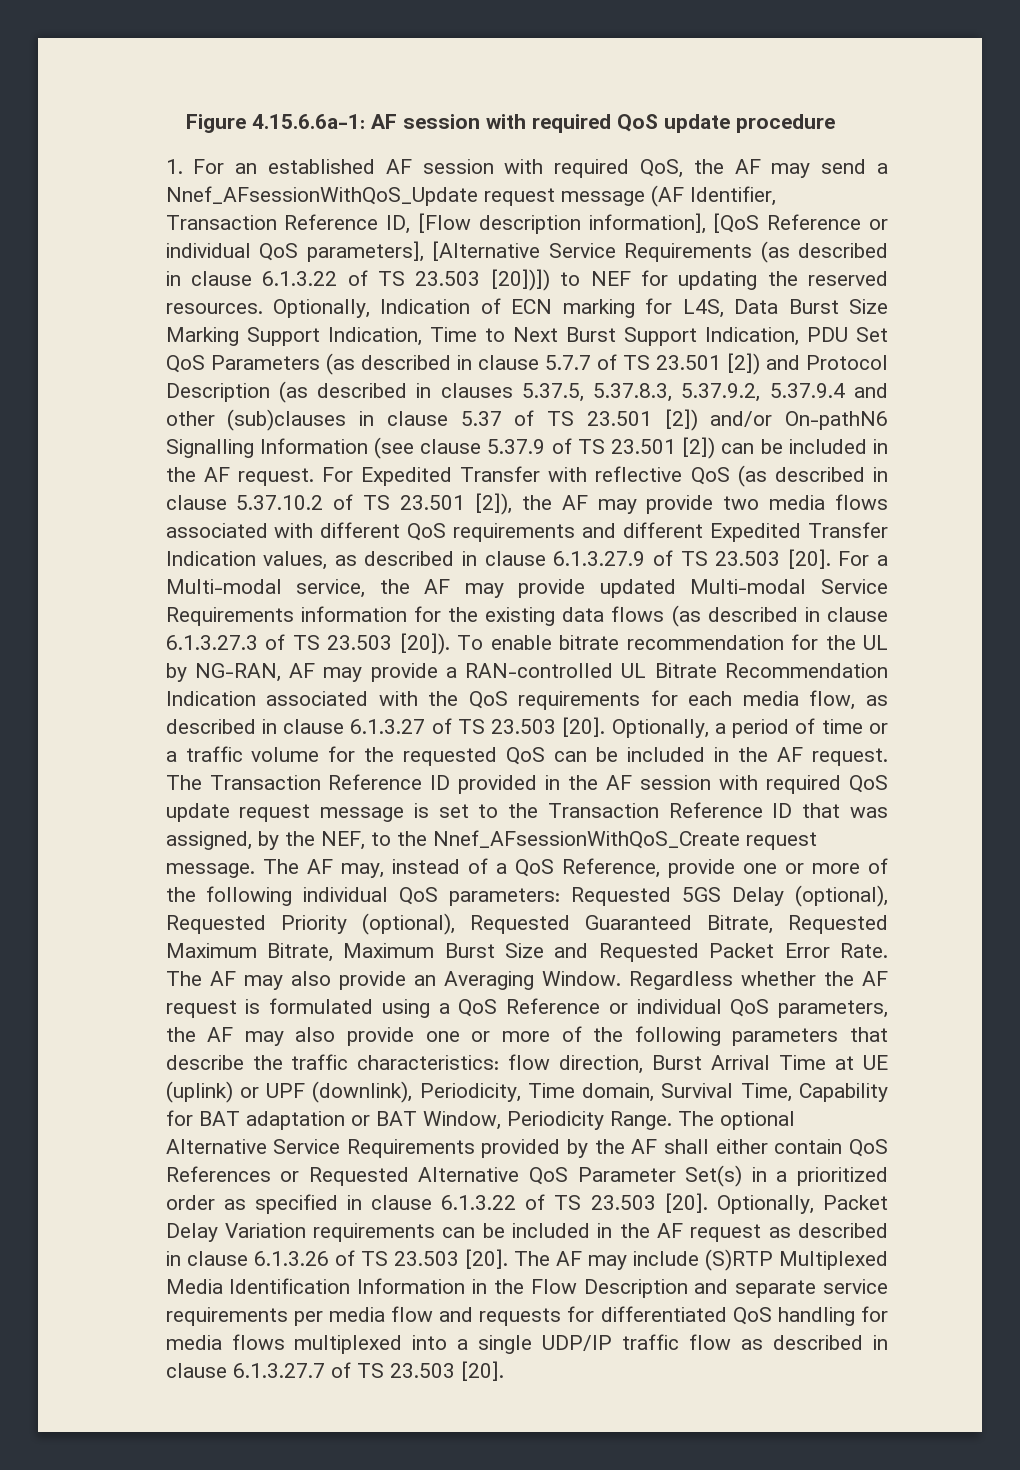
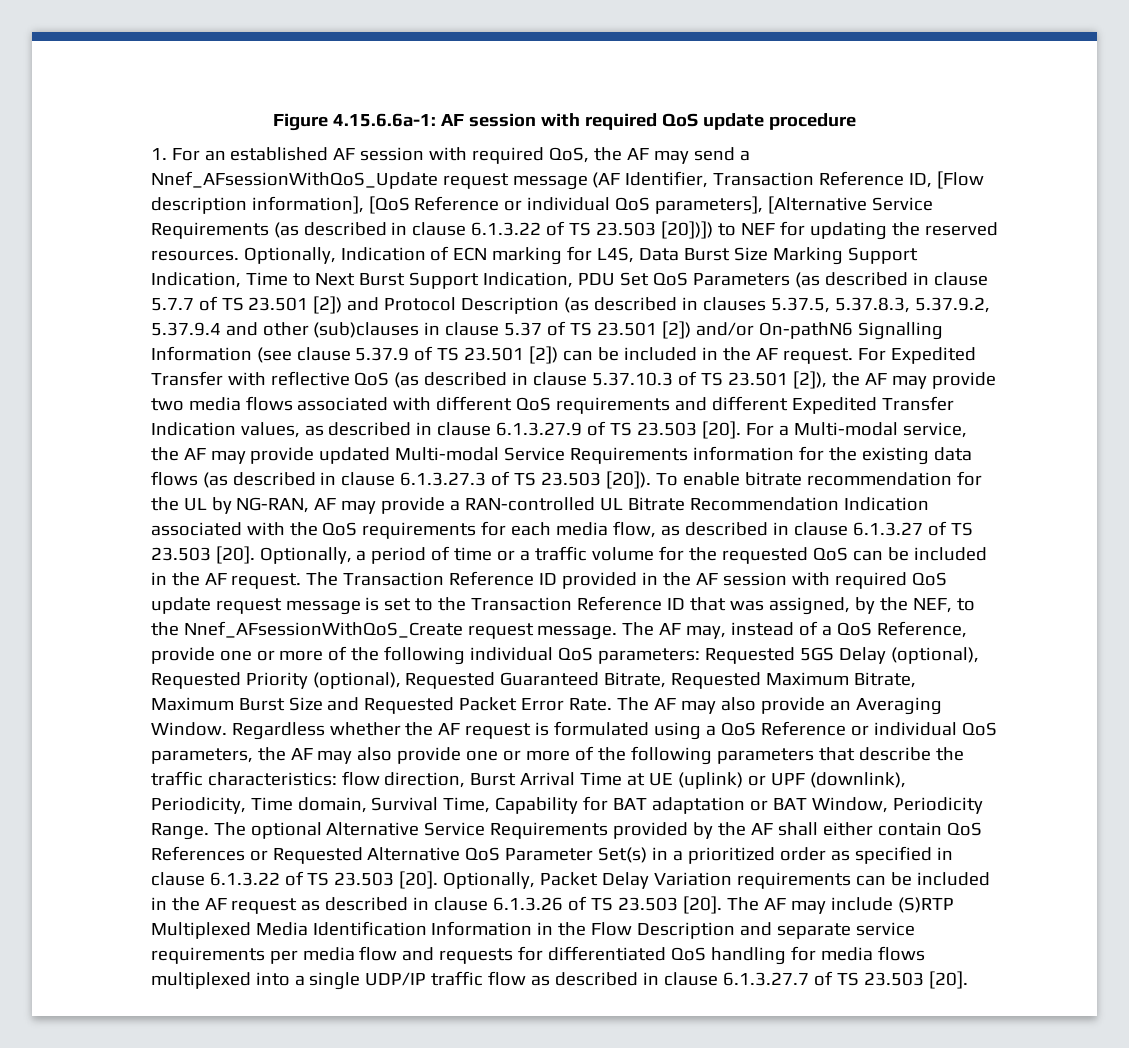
[236,495,324,510] 5.37.10.2 -> [592,372,674,386] 5.37.10.3

